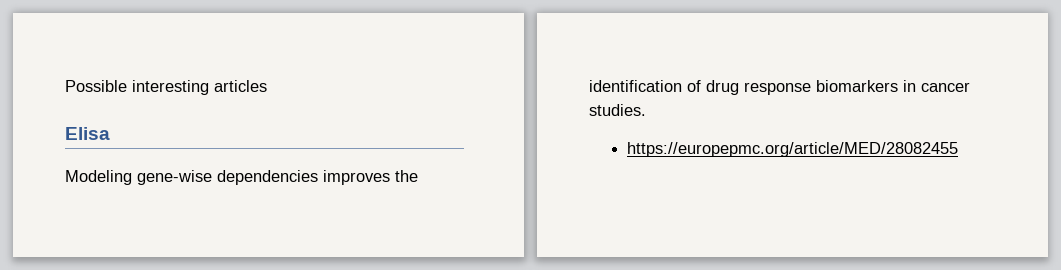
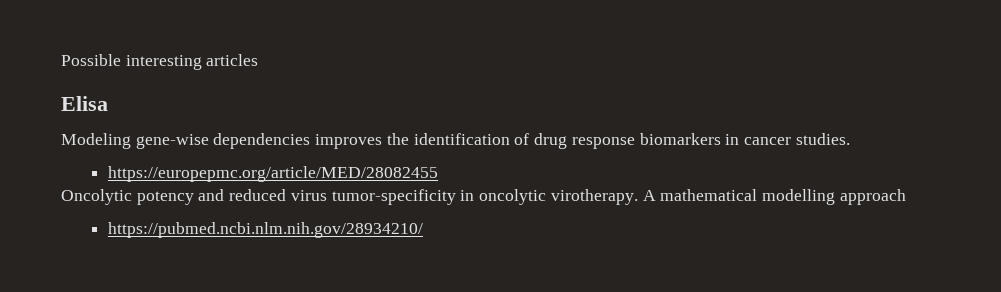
(958, 149) none -> [61,189,906,205] [107,222,423,238] // Oncolytic potency and reduced virus tumor-specificity in oncolytic virotherapy. A mathematical modelling approach // https://pubmed.ncbi.nlm.nih.gov/28934210/

